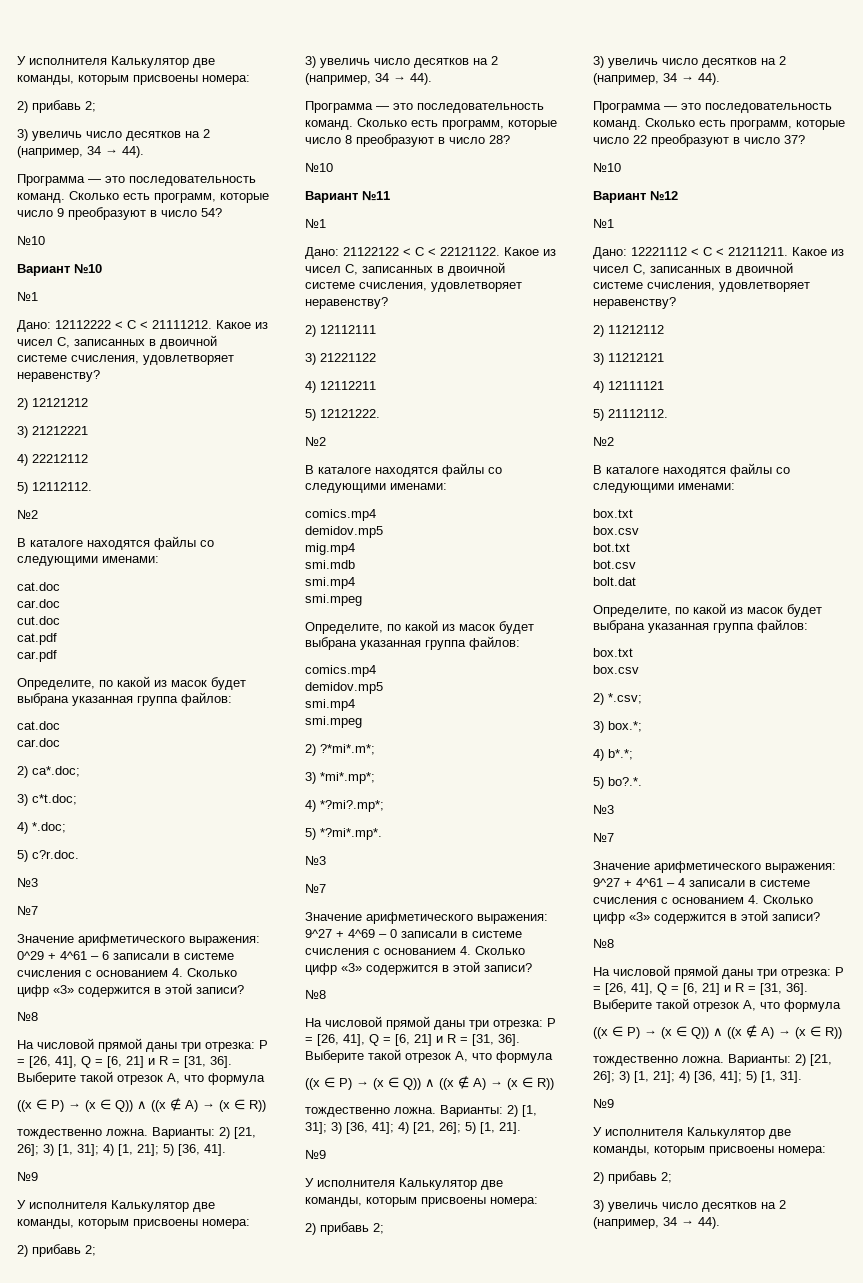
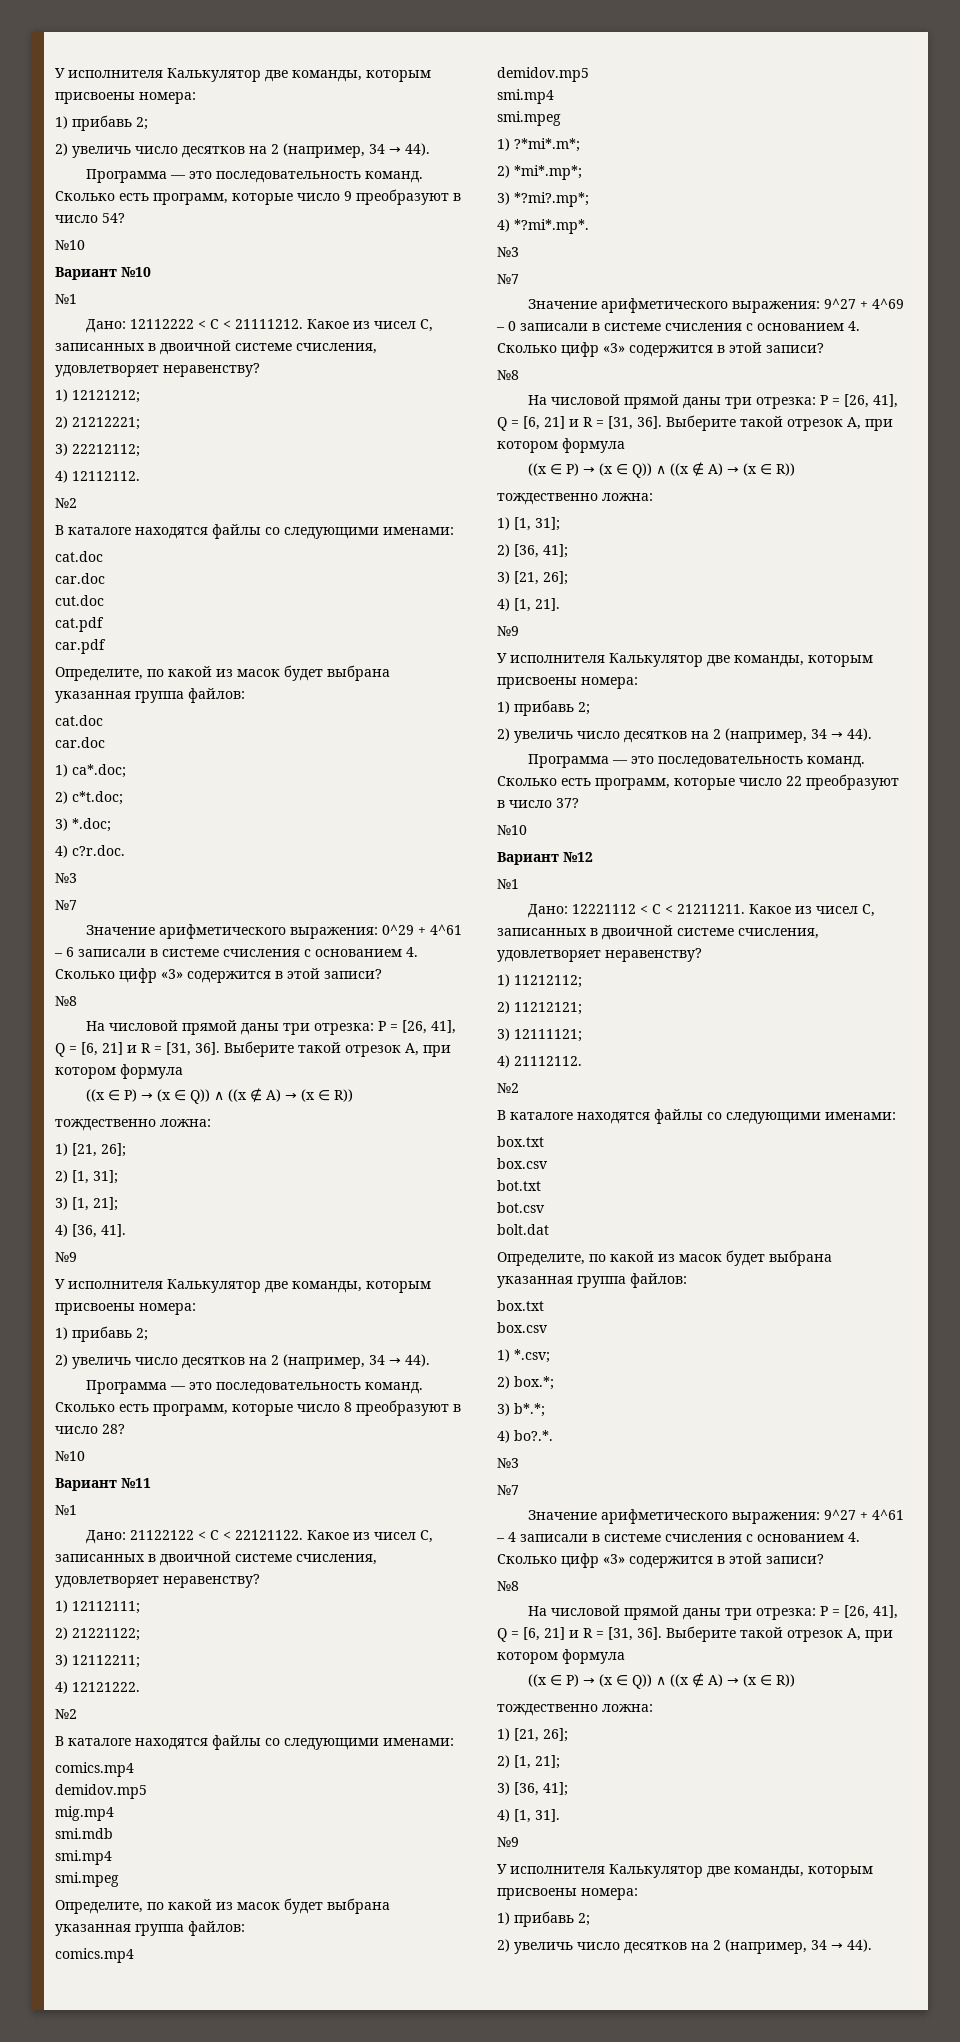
[17,56,215,68] [17,75,250,85] [17,100,96,113] [17,129,28,141] У исполнителя Калькулятор две команды, которым присвоены номера: // 2) прибавь 2; // 3) -> [55,68,431,82] [55,92,196,104] [55,115,148,131] [55,143,68,156] У исполнителя Калькулятор две команды, которым присвоены номера: // 1) прибавь 2; // 2)
[17,398,88,410] [17,426,88,438] [17,454,88,466] [17,482,28,494] // 2) 12121212 // 3) 21212221 // 4) 22212112 // 5) -> [55,389,140,403] [55,416,140,430] [55,443,140,457] [55,470,68,483] // 1) 12121212; // 2) 21212221; // 3) 22212112; // 4)
[17,766,28,778] 2) -> [55,764,68,777] 1)
[17,794,28,806] 3) -> [55,791,68,804] 2)
[17,822,28,834] 4) -> [55,818,68,831] 3)
[17,850,28,862] 5) -> [55,845,68,858] 4)
[184,1075,204,1082] что -> [423,1045,451,1057] [55,1067,116,1079] при котором
[106,1127,256,1139] [17,1144,174,1156] ложна. Варианты: 2) [21, 26]; 3) [1, 31]; 4) [1, 21]; 5) -> [160,1119,211,1127] [55,1143,126,1157] [55,1170,118,1184] [55,1197,118,1211] [55,1224,68,1237] ложна: // 1) [21, 26]; // 2) [1, 31]; // 3) [1, 21]; // 4)
[17,1244,96,1257] [305,56,316,68] 2) прибавь 2; // 3) -> [55,1326,148,1342] [55,1354,68,1367] 1) прибавь 2; // 2)
[305,325,376,337] [305,353,376,365] [305,381,376,393] [305,409,316,421] // 2) 12112111 // 3) 21221122 // 4) 12112211 // 5) -> [55,1600,140,1614] [55,1627,140,1641] [55,1654,140,1668] [55,1681,68,1694] // 1) 12112111; // 2) 21221122; // 3) 12112211; // 4)
[305,744,316,756] 2) -> [497,138,510,151] 1)
[305,772,316,784] 3) -> [497,165,510,178] 2)
[305,800,316,812] 4) -> [497,192,510,205] 3)
[305,828,316,840] 5) -> [497,219,510,232] 4)
[472,1053,492,1060] что -> [865,419,893,431] [497,441,558,453] при котором
[394,1105,537,1117] [305,1122,476,1134] ложна. Варианты: 2) [1, 31]; 3) [36, 41]; 4) [21, 26]; 5) -> [602,493,653,501] [497,517,560,531] [497,544,568,558] [497,571,568,585] [497,598,510,611] ложна: // 1) [1, 31]; // 2) [36, 41]; // 3) [21, 26]; // 4)
[305,1222,384,1235] [593,56,604,68] 2) прибавь 2; // 3) -> [497,700,590,716] [497,728,510,741] 1) прибавь 2; // 2)
[593,325,664,337] [593,353,664,365] [593,381,664,393] [593,409,604,421] // 2) 11212112 // 3) 11212121 // 4) 12111121 // 5) -> [497,974,582,988] [497,1001,582,1015] [497,1028,582,1042] [497,1055,510,1068] // 1) 11212112; // 2) 11212121; // 3) 12111121; // 4)
[593,693,604,705] 2) -> [497,1349,510,1362] 1)
[593,721,604,733] 3) -> [497,1376,510,1389] 2)
[593,749,604,761] 4) -> [497,1403,510,1416] 3)
[593,777,604,789] 5) -> [497,1430,510,1443] 4)
[760,1002,780,1009] что -> [865,1630,893,1642] [497,1652,558,1664] при котором
[682,1054,832,1066] [593,1071,757,1083] ложна. Варианты: 2) [21, 26]; 3) [1, 21]; 4) [36, 41]; 5) -> [602,1704,653,1712] [497,1728,568,1742] [497,1755,560,1769] [497,1782,568,1796] [497,1809,510,1822] ложна: // 1) [21, 26]; // 2) [1, 21]; // 3) [36, 41]; // 4)
[593,1171,672,1184] [593,1200,604,1212] 2) прибавь 2; // 3) -> [497,1911,590,1927] [497,1939,510,1952] 1) прибавь 2; // 2)

